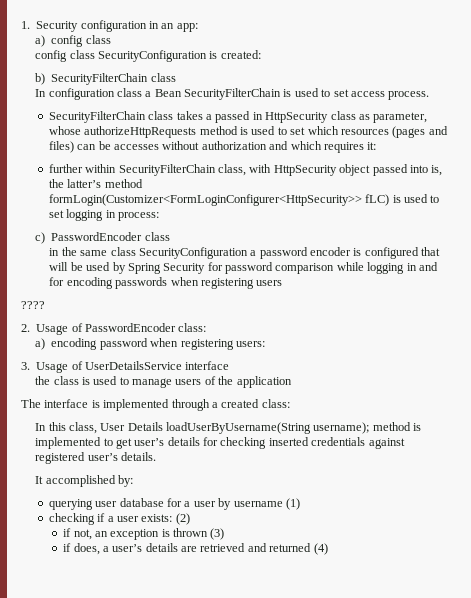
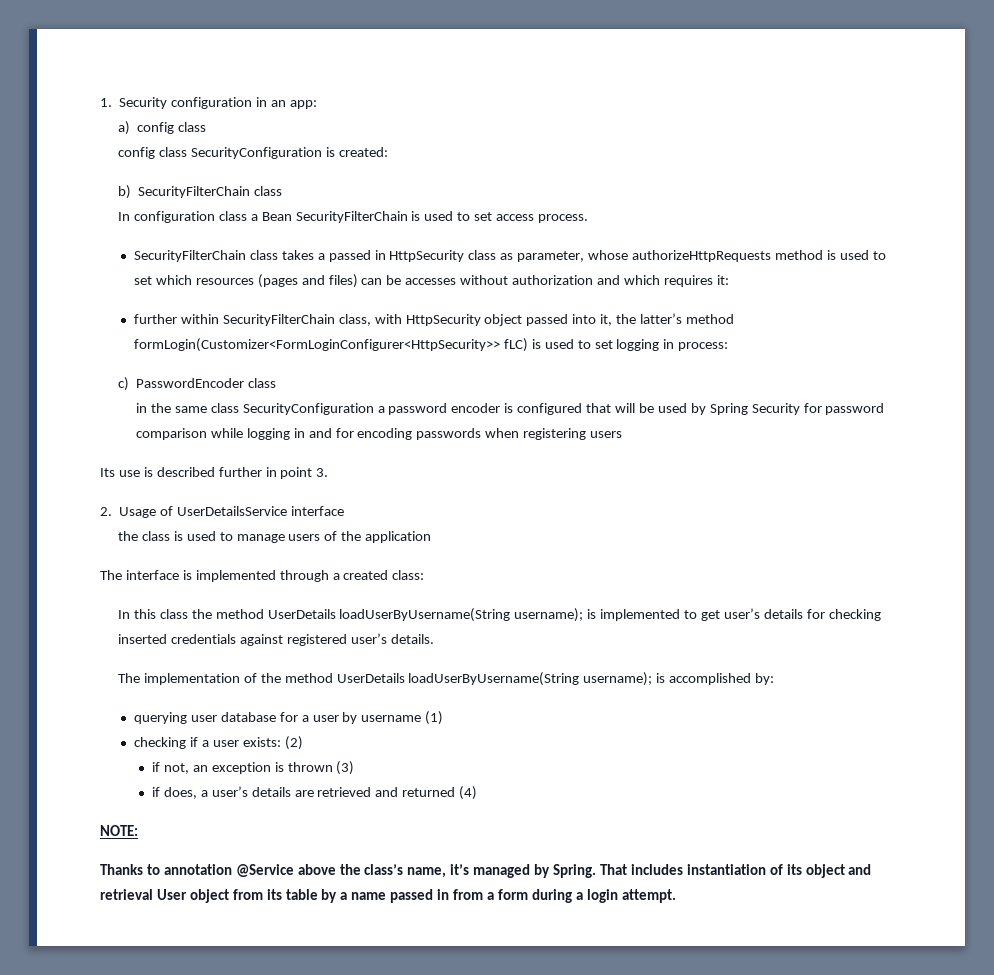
[431,165,443,176] is, -> [600,314,613,326] it,
[21,301,45,309] [21,323,207,335] [35,338,265,350] [21,362,30,370] ???? // 2. Usage of PasswordEncoder class: // a) encoding password when registering users: // 3. -> [100,467,329,479] [100,507,112,516] Its use is described further in point 3. // 2.
[68,422,411,434] class, User Details loadUserByUsername(String username); method -> [159,608,584,622] class the method UserDetails loadUserByUsername(String username);
[35,476,44,484] It -> [117,672,666,686] The implementation of the method UserDetails loadUserByUsername(String username); is
(328, 549) none -> [100,825,138,836] [100,864,872,878] [100,889,676,903] // NOTE: // Thanks to annotation @Service above the class’s name, it’s managed by Spring. That includes instantiation of its object and retrieval User object from its table by a name passed in from a form during a login attempt.

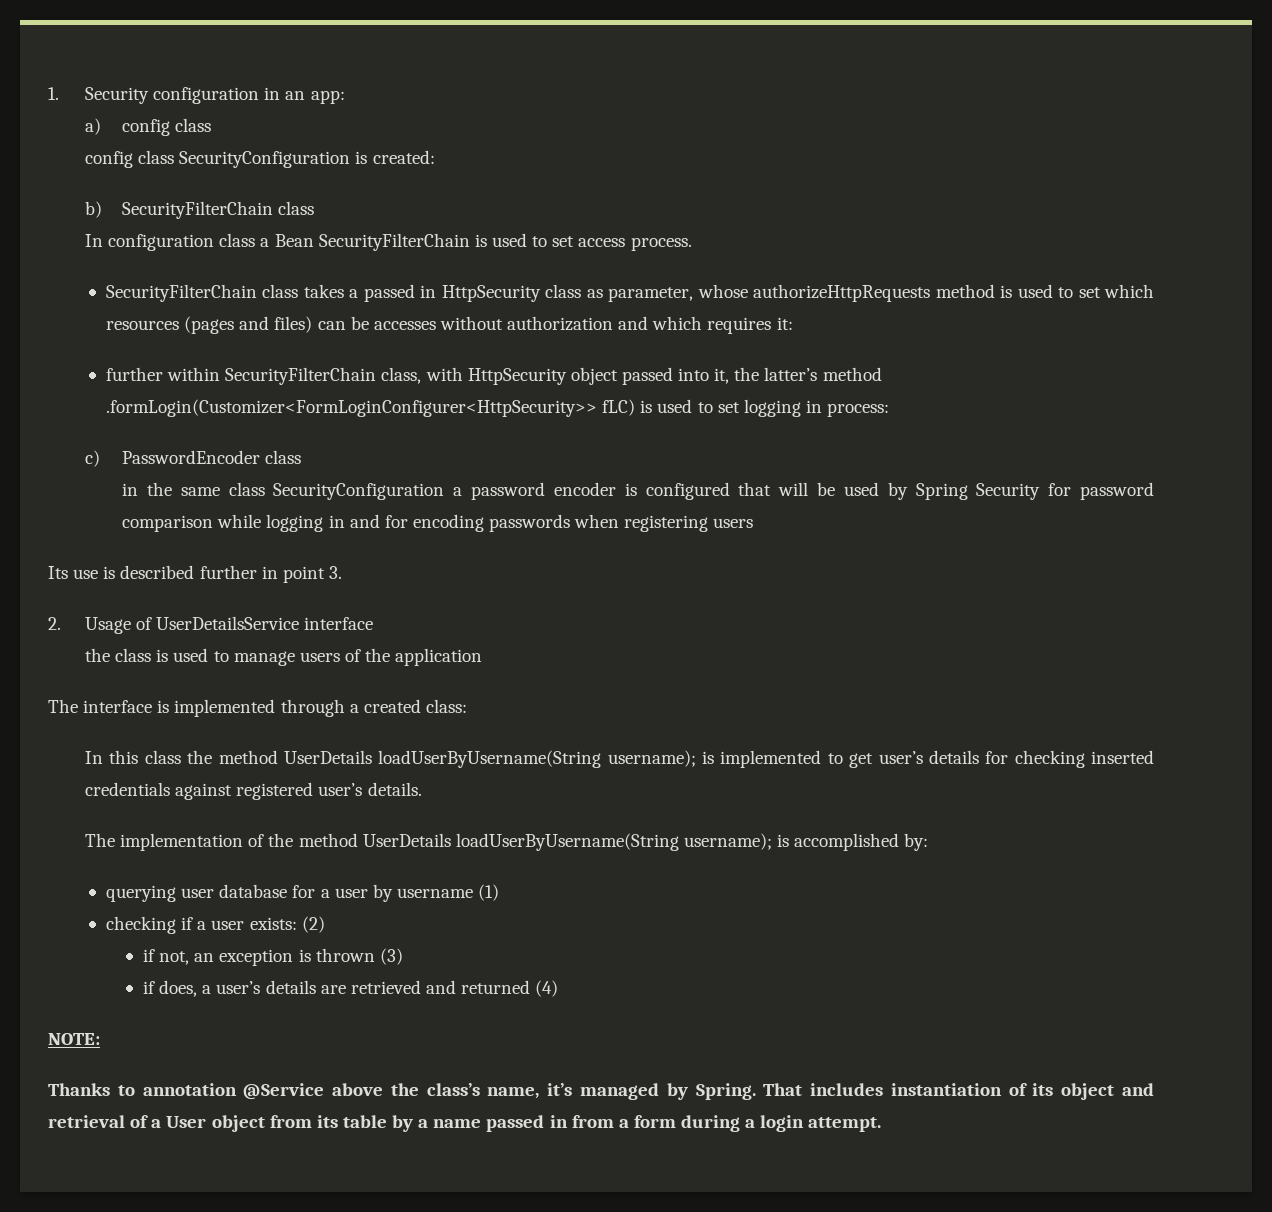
[133,338,500,352] formLogin(Customizer<FormLoginConfigurer<HttpSecurity>> -> [105,399,597,417] .formLogin(Customizer<FormLoginConfigurer<HttpSecurity>>
(153, 894) none -> [130,1115,162,1128] of a

